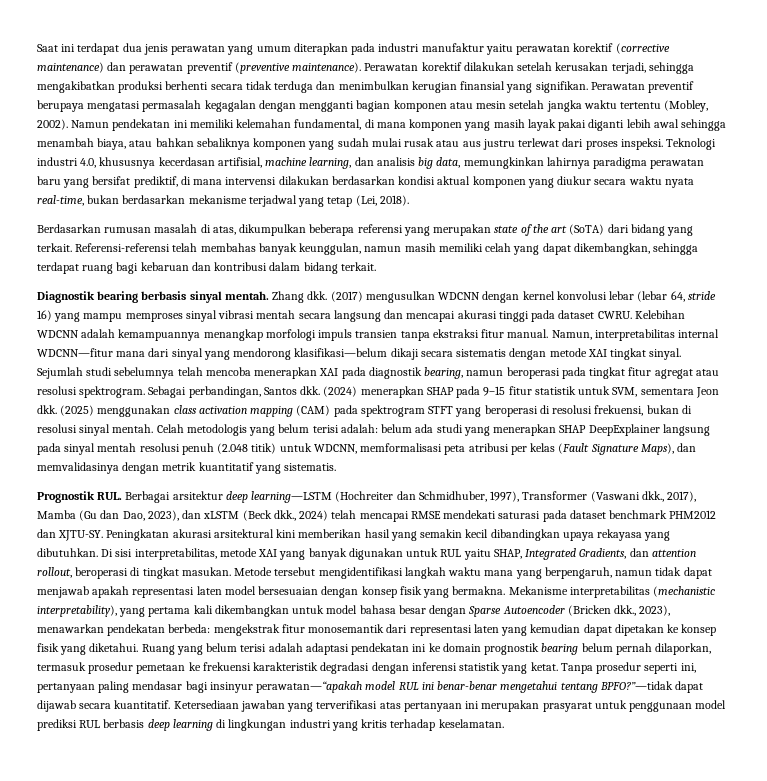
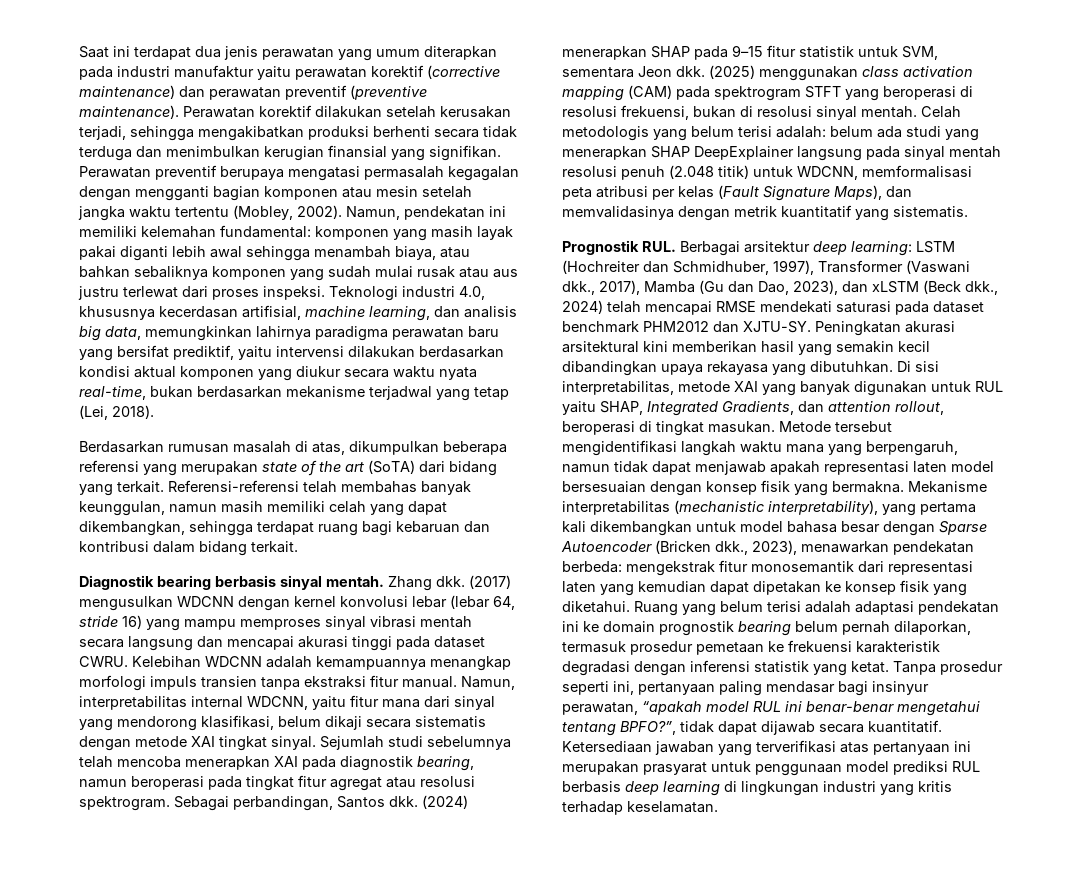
[71,120,110,128] Namun -> [346,206,400,220] Namun,
[294,119,406,130] fundamental, di mana -> [220,225,311,238] fundamental:
[180,176,223,185] di mana -> [238,346,272,360] yaitu
[37,348,113,357] WDCNN—fitur -> [247,695,379,710] WDCNN, yaitu fitur
[294,348,388,357] klasifikasi—belum -> [201,715,321,730] klasifikasi, belum
[251,491,333,503] learning—LSTM -> [851,241,955,256] learning: LSTM
[256,681,363,693] perawatan—“apakah -> [562,701,702,715] perawatan, “apakah
[599,681,673,690] BPFO?”—tidak -> [620,721,714,735] BPFO?”, tidak

